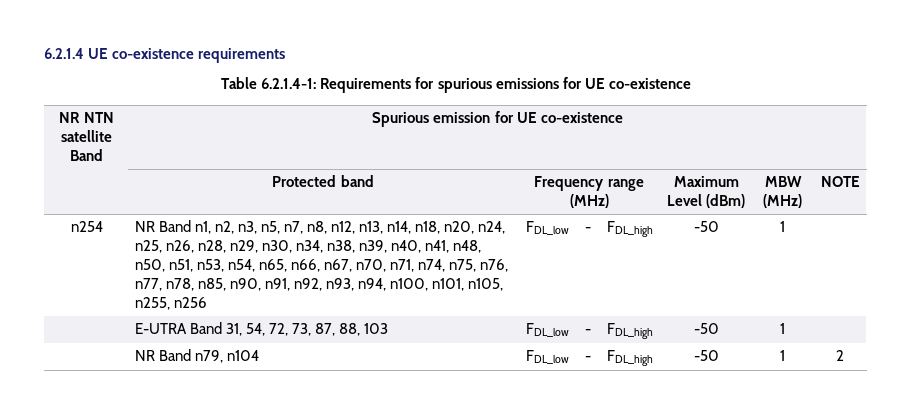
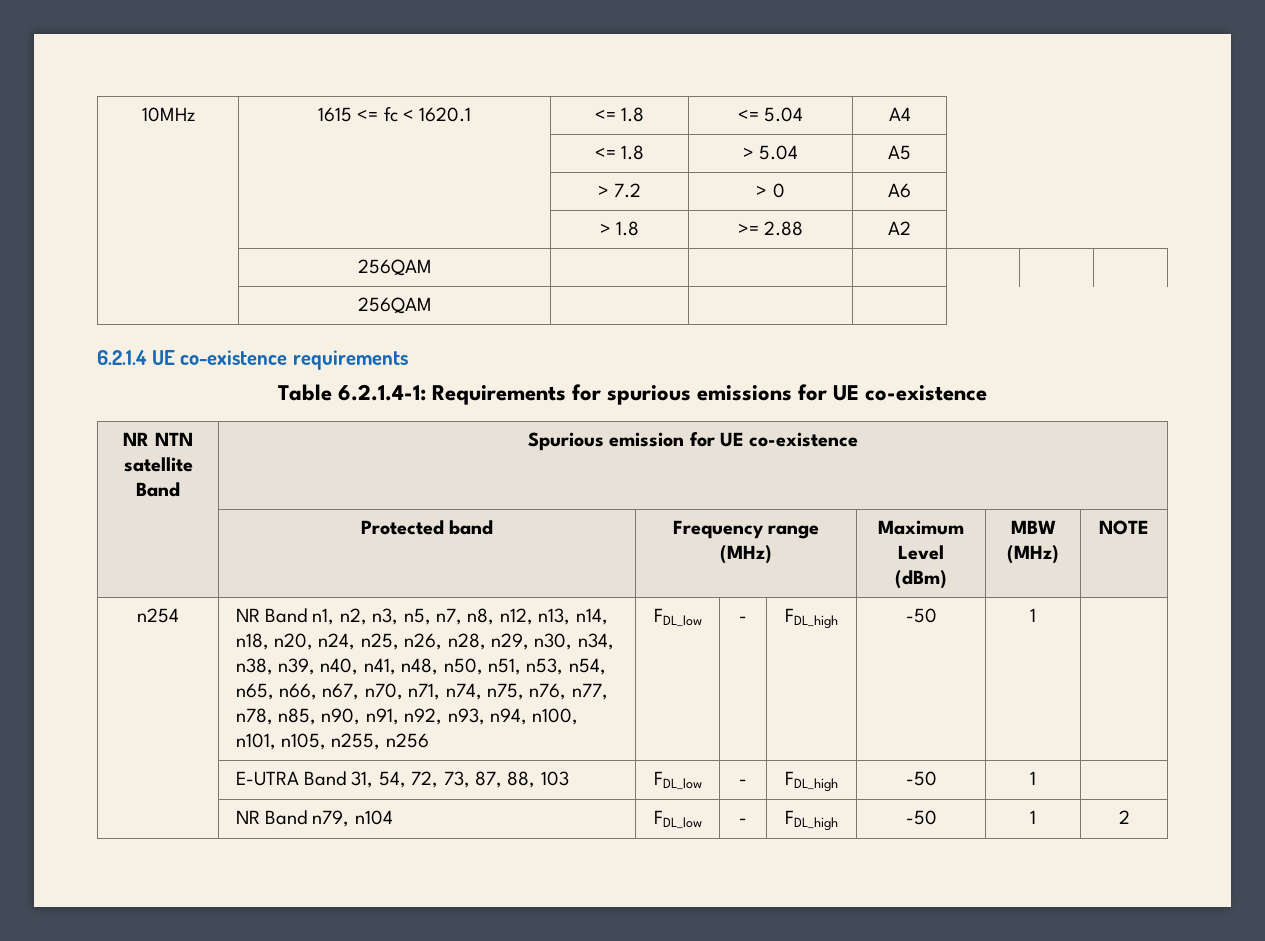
(44, 53) none -> [141,107,195,122] [317,107,472,122] [594,107,645,122] [737,107,804,122] [888,107,911,121] [594,145,645,160] [742,145,799,160] [888,145,911,160] [597,183,642,198] [756,183,785,198] [888,183,911,198] [599,221,640,236] [737,221,804,236] [888,221,911,235] [357,259,432,276] [357,297,432,314] 10MHz | 1615 <= fc < 1620.1 | <= 1.8 | <= 5.04 | A4 // | | <= 1.8 | > 5.04 | A5 // | | > 7.2 | > 0 | A6 // | | > 1.8 | >= 2.88 | A2 // | 256QAM | | | | | | // | 256QAM | | | //

